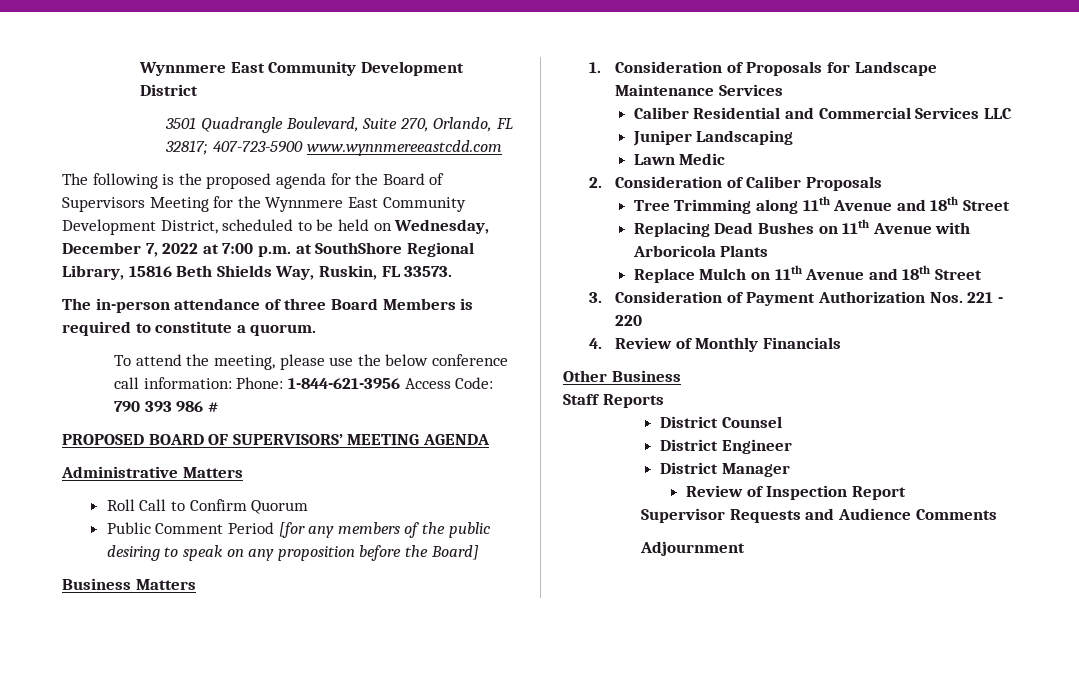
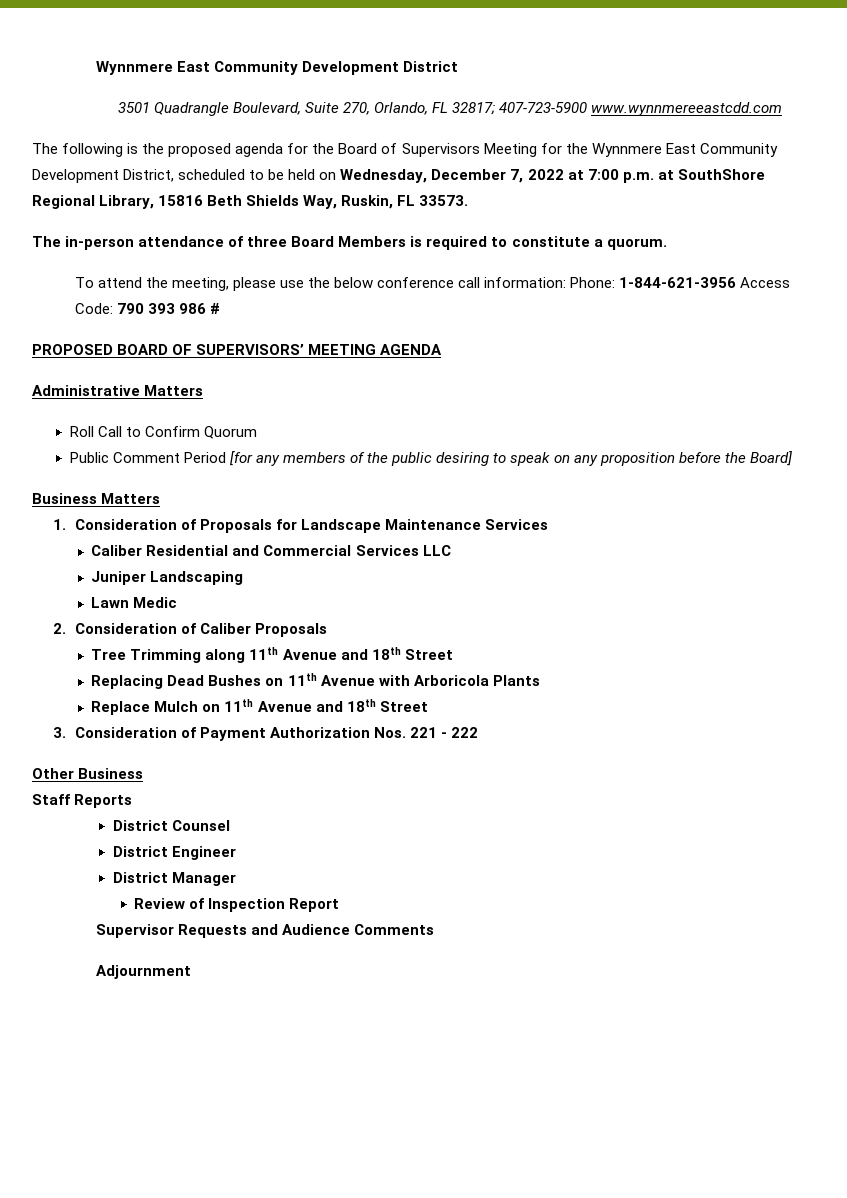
[615,315,643,326] [589,337,841,352] 220 // 4. Review of Monthly Financials -> [451,727,479,738] 222

